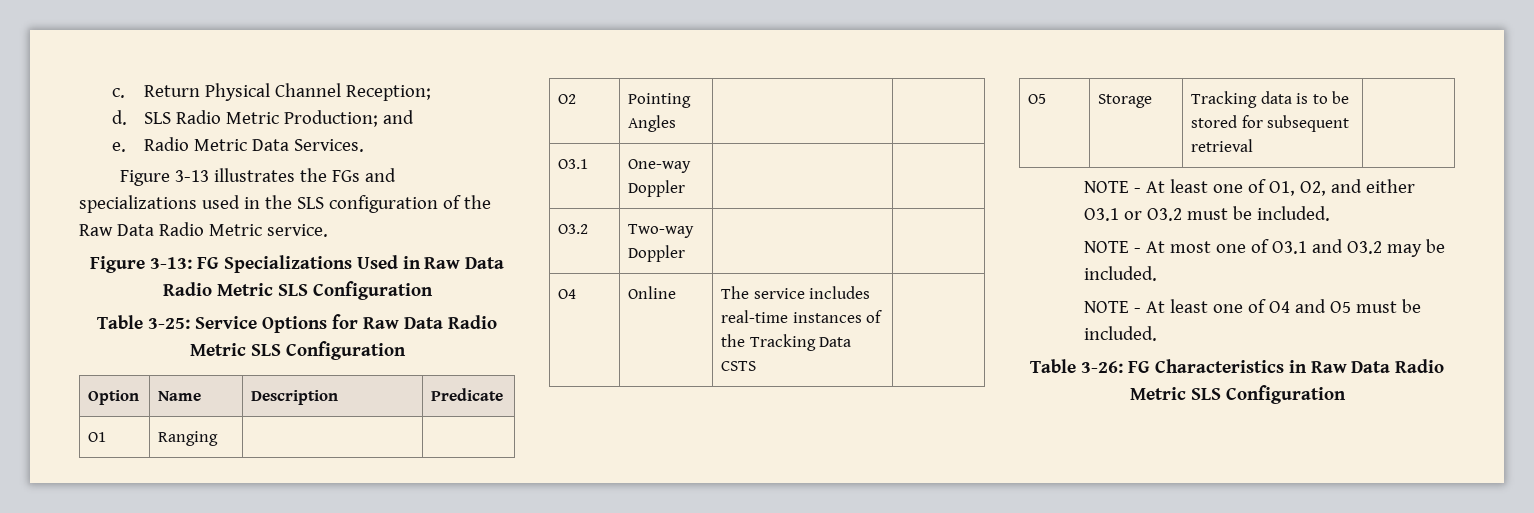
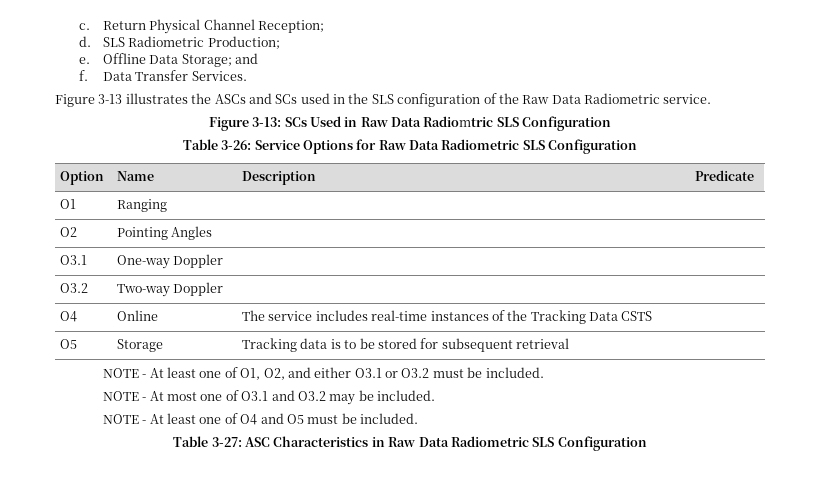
[176,110,280,124] Radio Metric -> [128,36,205,47] Radiometric
[383,110,415,124] [111,137,290,152] and // e. Radio Metric Data -> [78,53,259,67] [78,70,189,81] // e. Offline Data Storage; and // f. Data Transfer
[331,168,396,182] [79,195,197,213] FGs and specializations -> [214,93,298,104] ASCs and SCs
[158,222,262,236] Radio Metric -> [584,93,660,104] Radiometric
[196,255,352,273] FG Specializations -> [284,117,307,127] SCs
[162,282,273,296] Radio Metric -> [423,116,494,127] Radiomtric
[148,318,191,329] 3-25: -> [221,140,252,150] 3-26:
[447,315,497,329] [189,343,246,356] Radio Metric -> [441,139,520,150] Radiometric
[1080,361,1150,373] 3-26: FG -> [211,437,271,447] 3-27: ASC
[1395,359,1445,373] [1129,387,1186,400] Radio Metric -> [450,436,529,447] Radiometric

